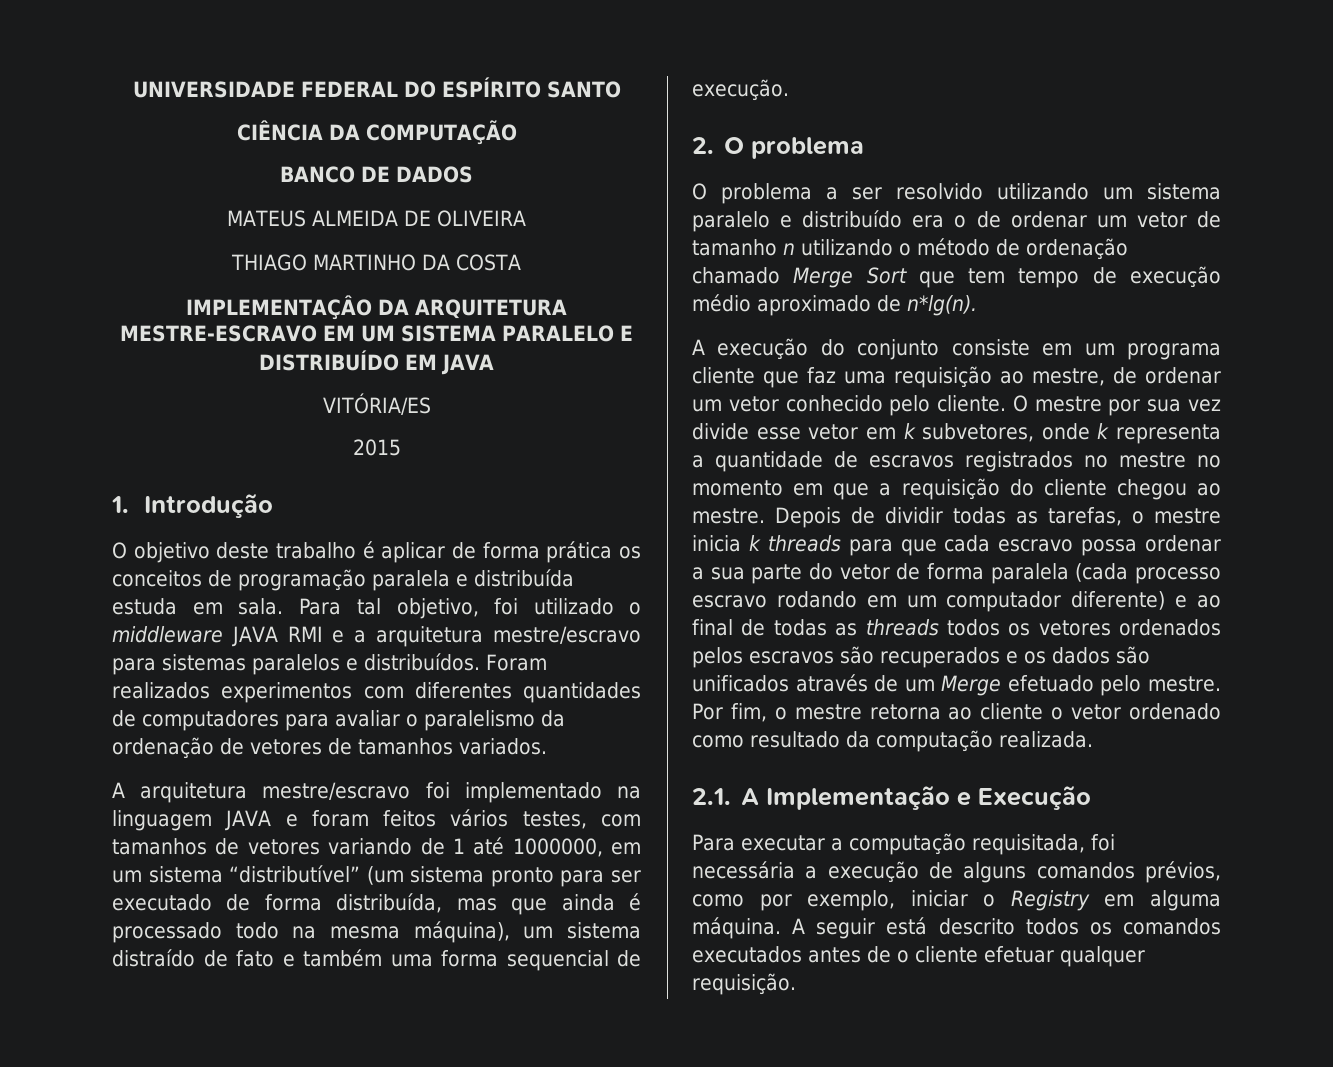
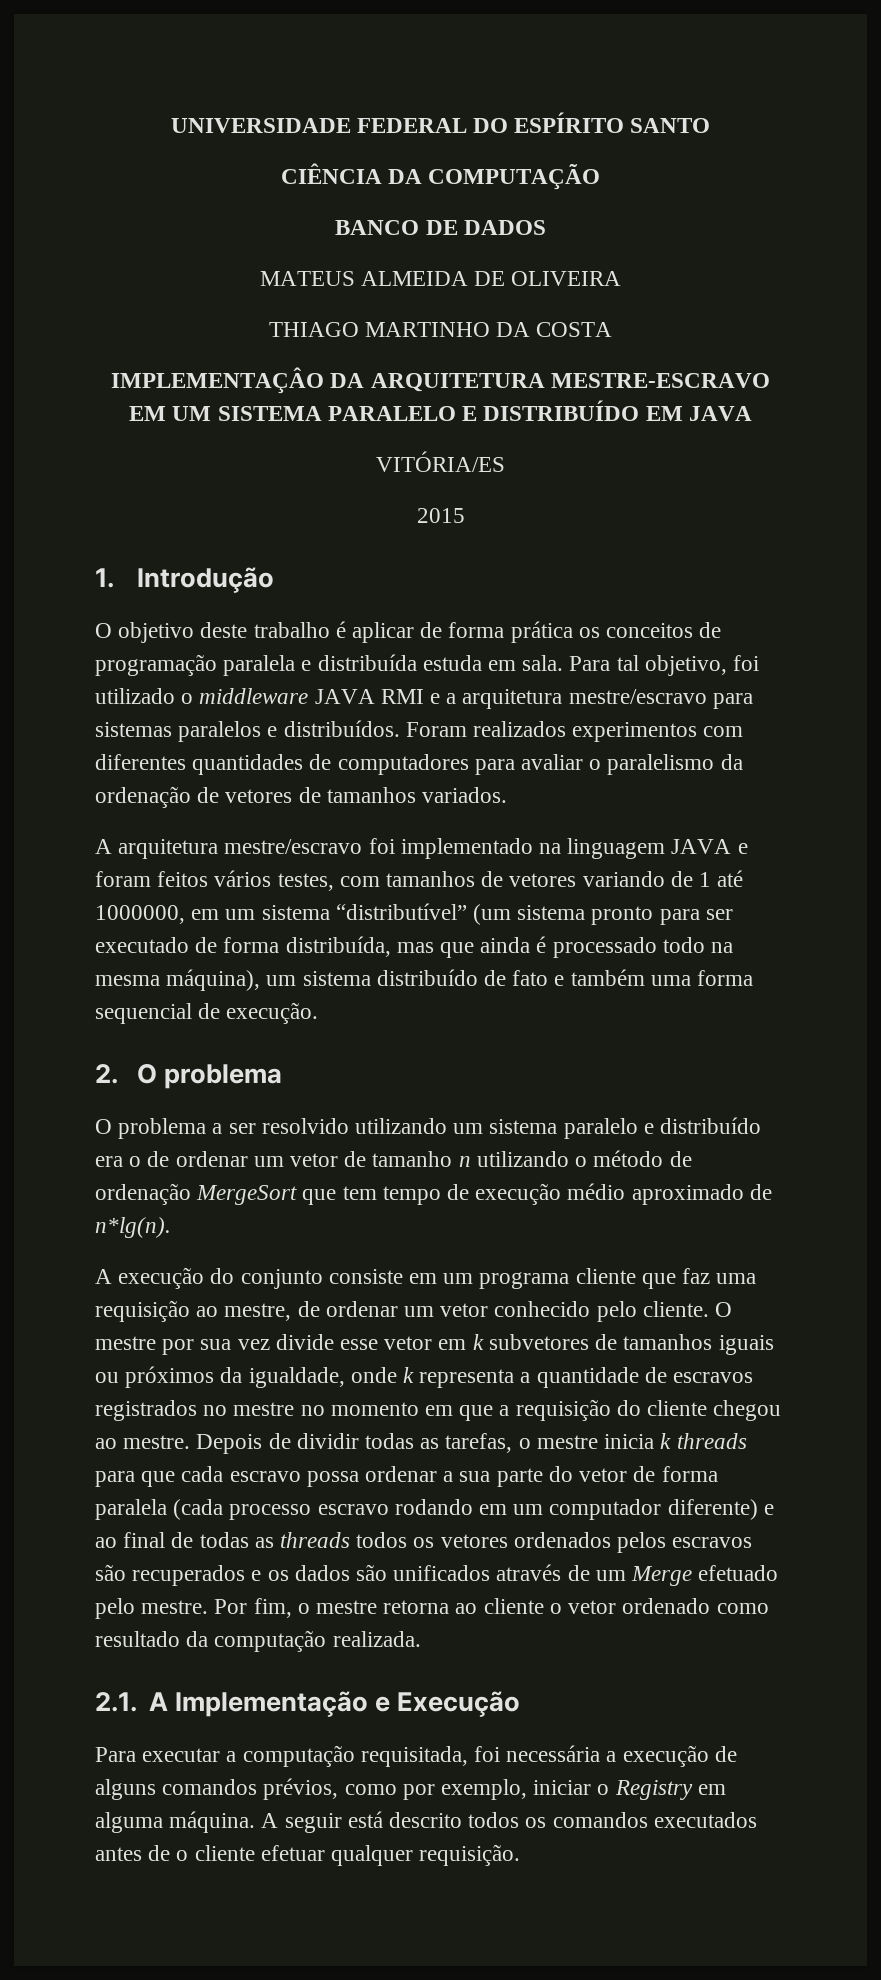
[112,949,195,967] distraído -> [376,969,478,986] distribuído
[692,267,907,288] chamado Merge Sort -> [196,1185,298,1205] MergeSort
[922,423,1035,442] subvetores, -> [488,1334,774,1355] [95,1366,345,1388] subvetores de tamanhos iguais ou próximos da igualdade,

